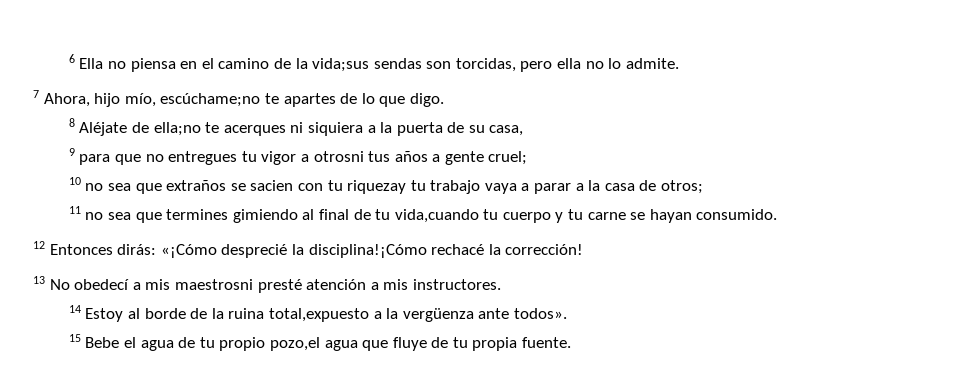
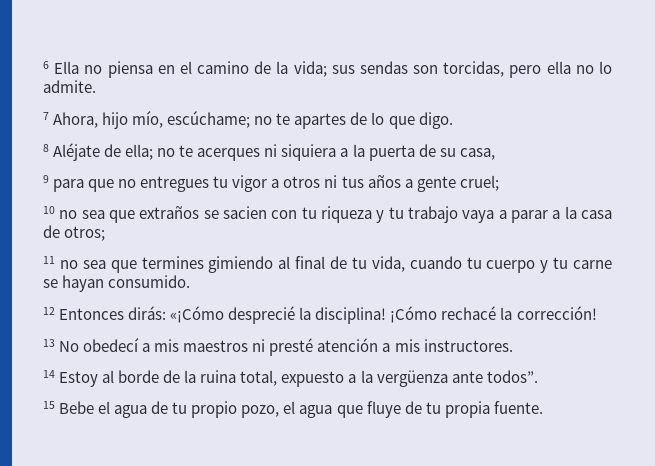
[312,58,370,72] vida;sus -> [293,61,355,77] vida; sus
[160,93,261,107] escúchame;no -> [167,111,273,128] escúchame; no
[153,122,201,136] ella;no -> [125,144,176,160] ella; no
[313,151,364,162] otrosni -> [283,175,338,188] otros ni
[347,180,407,194] riquezay -> [321,206,385,223] riqueza y
[394,209,479,223] vida,cuando -> [371,256,462,272] vida, cuando
[308,244,427,258] disciplina!¡Cómo -> [315,306,438,324] disciplina! ¡Cómo
[174,279,253,290] maestrosni -> [183,339,266,352] maestros ni
[268,308,369,322] total,expuesto -> [240,370,345,387] total, expuesto
[513,308,567,319] todos». -> [486,370,538,383] todos”.
[269,337,320,351] pozo,el -> [241,401,296,418] pozo, el

